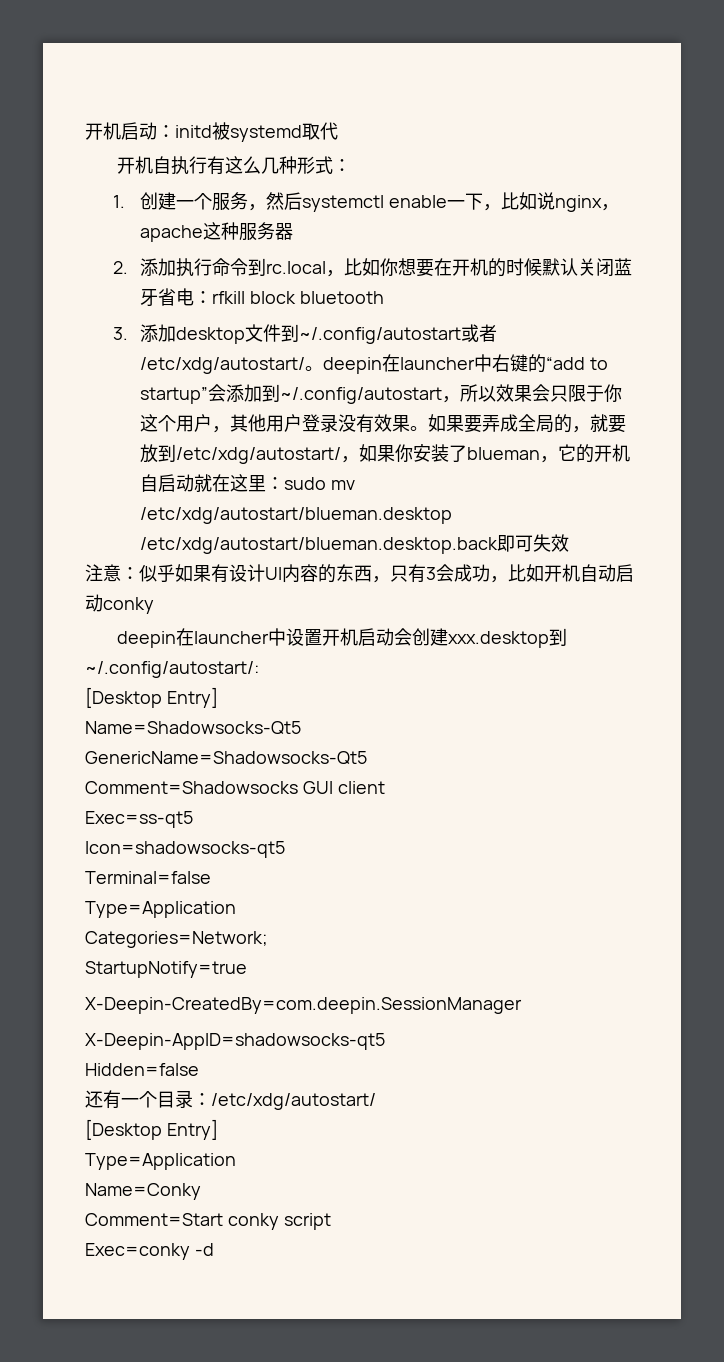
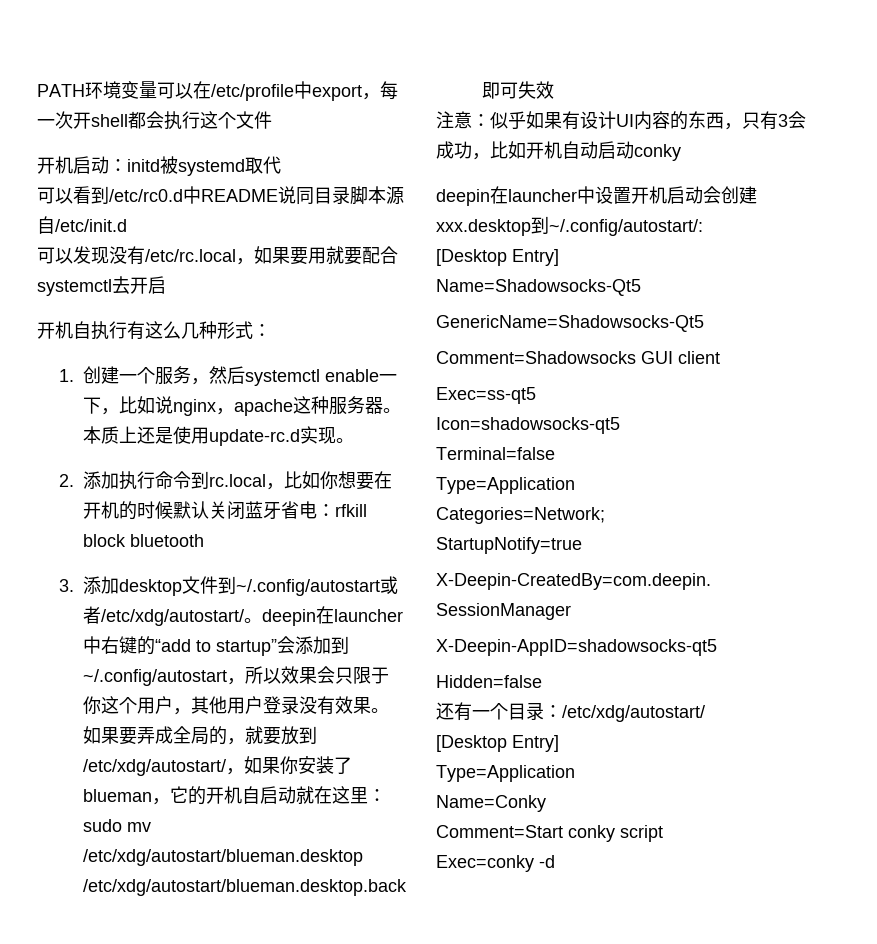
(85, 131) none -> [37,81,398,101] [37,111,272,130] PATH环境变量可以在/etc/profile中export，每一次开shell都会执行这个文件 //
(338, 131) none -> [37,186,404,205] [37,216,127,234] [37,246,398,265] [37,276,166,296] // 可以看到/etc/rc0.d中README说同目录脚本源自/etc/init.d // 可以发现没有/etc/rc.local，如果要用就要配合systemctl去开启
(294, 231) none -> [383,408,402,413] [83,426,355,446] 。本质上还是使用update-rc.d实现。

